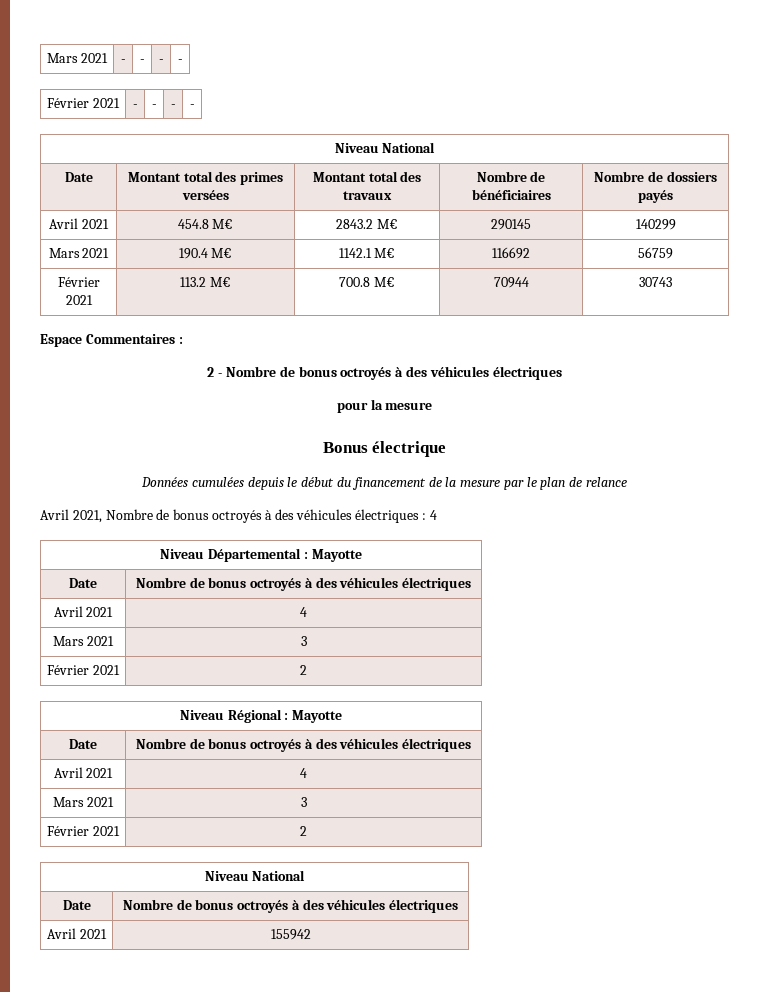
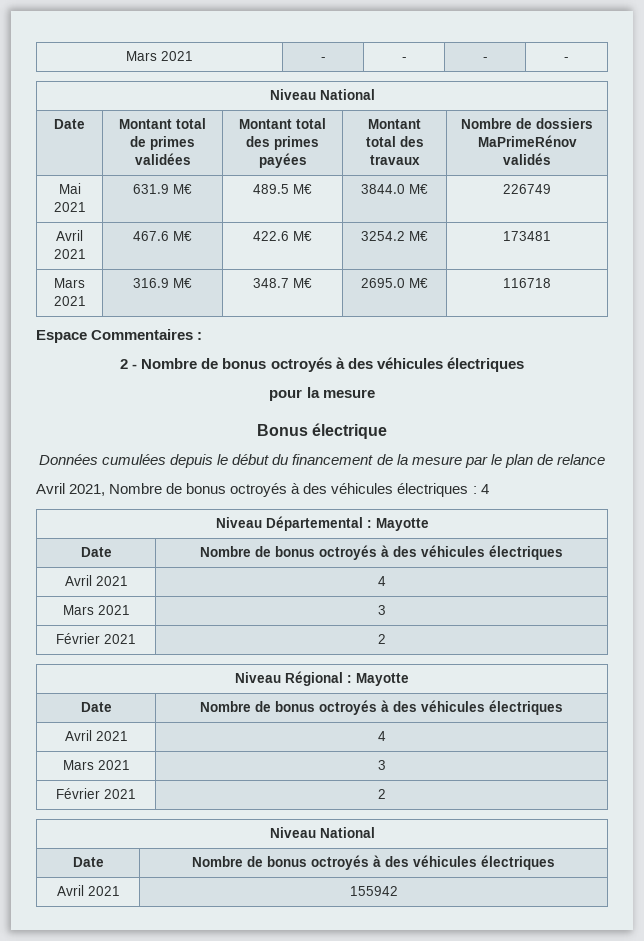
[47,98,120,108] [132,104,138,108] [151,104,157,108] [170,104,176,108] [189,104,195,108] [334,142,436,153] [64,172,93,182] Février 2021 | - | - | - | - // Niveau National // Date -> [269,89,375,100] [54,119,85,129] [118,118,206,129] [130,136,195,150] [134,153,191,165] Niveau National // Date | Montant total de primes validées
[181,190,229,200] versées -> [258,153,307,168] payées
[471,189,551,200] [594,171,717,182] [637,190,673,203] [49,218,109,229] [177,219,234,229] [336,219,398,229] [491,219,531,230] [635,219,676,230] [48,248,110,258] [178,248,233,259] [338,248,396,258] [492,247,530,259] [637,247,673,259] [57,277,100,287] [65,295,93,305] [180,277,231,287] [339,277,395,287] [493,277,529,288] [638,277,672,287] bénéficiaires | Nombre de dossiers payés // Avril 2021 | 454.8 M€ | 2843.2 M€ | 290145 | 140299 // Mars 2021 | 190.4 M€ | 1142.1 M€ | 116692 | 56759 // Février 2021 | 113.2 M€ | 700.8 M€ | 70944 | 30743 -> [536,118,593,129] [477,135,577,147] [503,153,551,165] [58,183,81,194] [53,202,86,212] [133,184,192,194] [253,184,312,194] [361,184,428,194] [503,184,551,194] [56,230,83,241] [53,249,86,259] [133,231,192,241] [253,231,312,241] [361,231,428,241] [503,231,551,241] [54,278,85,288] [53,296,86,306] [133,278,192,288] [253,278,312,288] [361,278,428,288] [503,278,551,288] dossiers MaPrimeRénov validés // Mai 2021 | 631.9 M€ | 489.5 M€ | 3844.0 M€ | 226749 // Avril 2021 | 467.6 M€ | 422.6 M€ | 3254.2 M€ | 173481 // Mars 2021 | 316.9 M€ | 348.7 M€ | 2695.0 M€ | 116718

